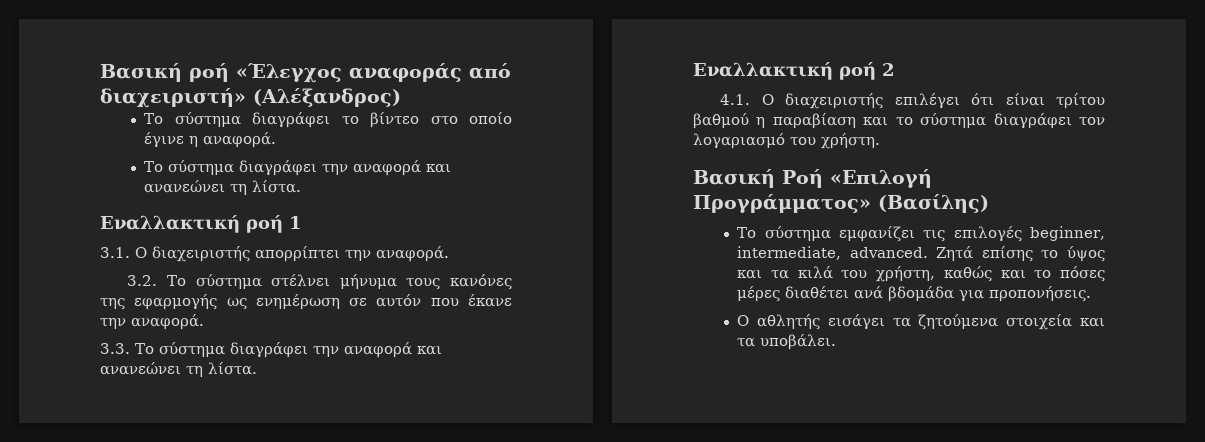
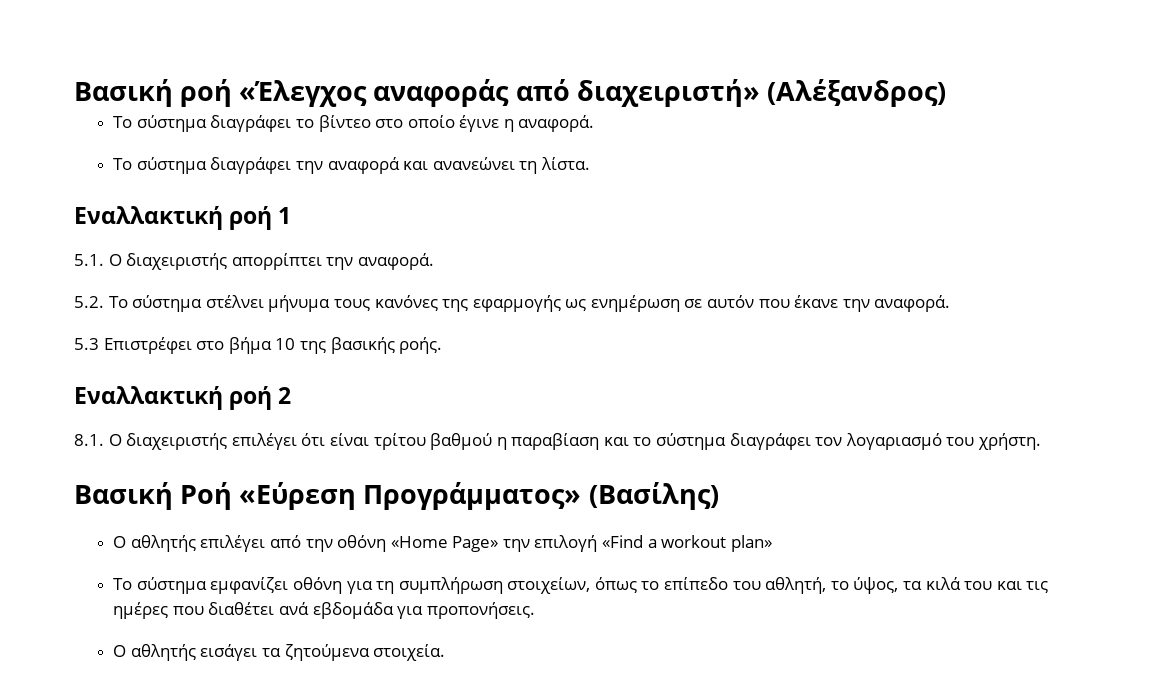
[100,247,130,258] 3.1. -> [74,254,104,266] 5.1.
[127,275,158,286] 3.2. -> [74,296,104,308] 5.2.
[100,342,442,358] [100,362,257,377] 3.3. Το σύστημα διαγράφει την αναφορά και ανανεώνει τη λίστα. -> [74,337,443,354] 5.3 Επιστρέφει στο βήμα 10 της βασικής ροής.
[720,94,751,105] 4.1. -> [74,434,104,446] 8.1.
[830,169,932,188] «Επιλογή -> [239,482,357,510] «Εύρεση
[737,226,1106,242] [737,246,1105,262] [737,266,1105,282] [737,286,781,302] Το σύστημα εμφανίζει τις επιλογές beginner, intermediate, advanced. Ζητά επίσης το ύψος και τα κιλά του χρήστη, καθώς και το πόσες μέρες -> [113,535,772,552] [113,577,1049,594] [113,602,204,619] Ο αθλητής επιλέγει από την οθόνη «Home Page» την επιλογή «Find a workout plan» // Το σύστημα εμφανίζει οθόνη για τη συμπλήρωση στοιχείων, όπως το επίπεδο του αθλητή, το ύψος, τα κιλά του και τις ημέρες που
[888,286,955,302] βδομάδα -> [312,602,394,619] εβδομάδα
[1006,314,1105,330] [737,334,837,350] στοιχεία και τα υποβάλει. -> [373,644,446,661] στοιχεία.

